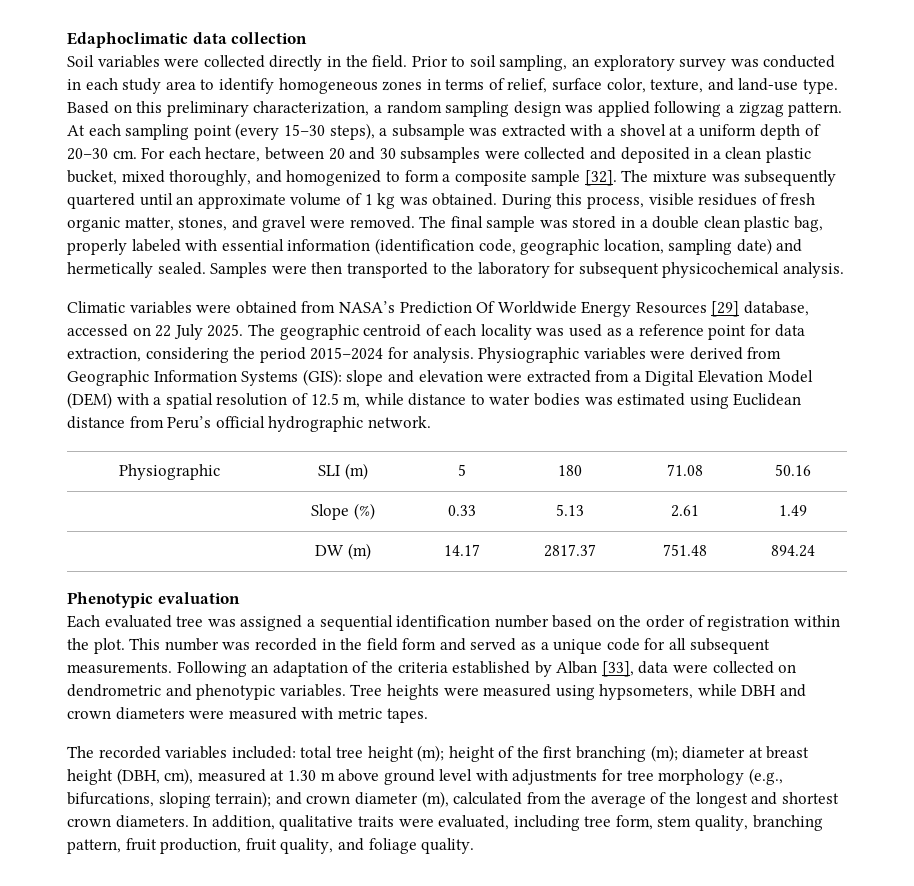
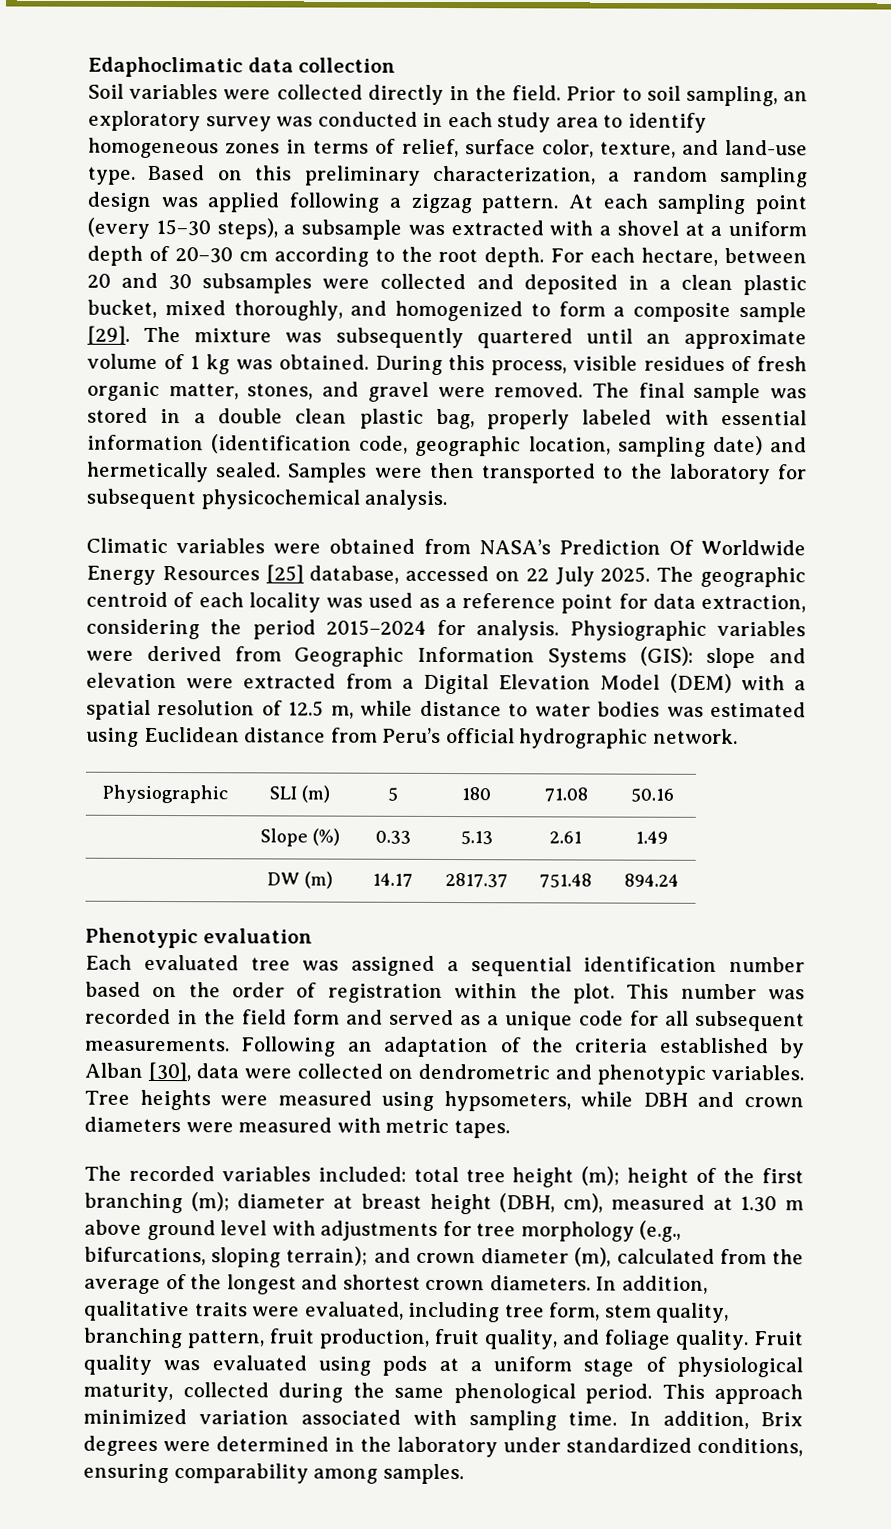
[112,150,137,159] cm. -> [238,246,545,268] cm according to the root depth.
[584,170,617,186] [32]. -> [87,325,130,345] [29].
[711,301,740,317] [29] -> [265,564,304,584] [25]
[601,661,634,677] [33], -> [148,1061,191,1082] [30],
(475, 846) none -> [753,1331,804,1346] [83,1354,803,1378] [83,1382,803,1405] [83,1408,803,1431] [83,1435,803,1458] [83,1463,464,1485] Fruit quality was evaluated using pods at a uniform stage of physiological maturity, collected during the same phenological period. This approach minimized variation associated with sampling time. In addition, Brix degrees were determined in the laboratory under standardized conditions, ensuring comparability among samples.

